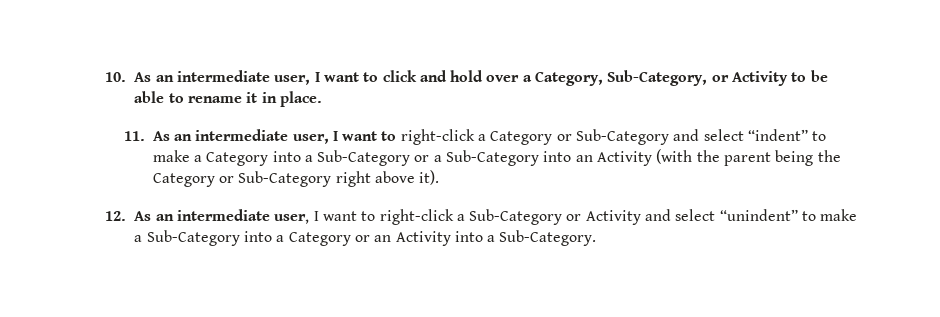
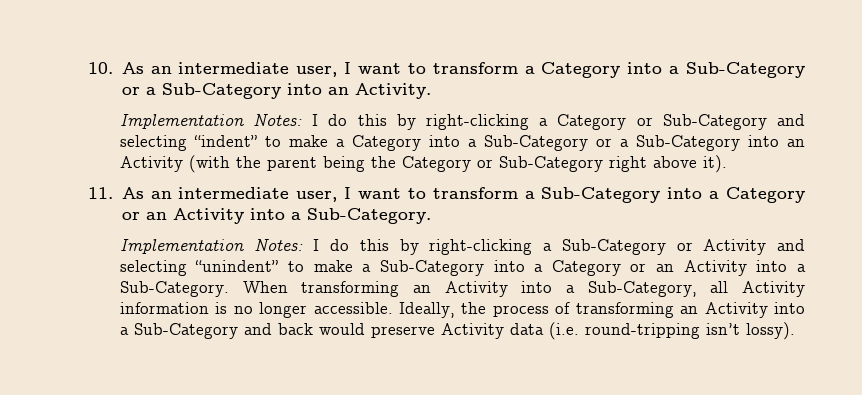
[382,70,828,86] [134,91,322,107] [123,129,475,145] click and hold over a Category, Sub-Category, or Activity to be able to rename it in place. // 11. As an intermediate user, I want to right-click -> [432,62,806,78] [121,83,431,99] [119,113,530,130] transform a Category into a Sub-Category or a Sub-Category into an Activity. // Implementation Notes: I do this by right-clicking
[703,129,744,141] select -> [119,135,187,151] selecting
[105,209,454,225] 12. As an intermediate user, I want to right-click -> [88,187,806,203] [121,208,431,224] [119,238,533,255] 11. As an intermediate user, I want to transform a Sub-Category into a Category or an Activity into a Sub-Category. // Implementation Notes: I do this by right-clicking
[675,209,716,221] select -> [119,260,187,276] selecting
(597, 238) none -> [242,281,806,297] [119,302,805,318] [119,322,795,340] When transforming an Activity into a Sub-Category, all Activity information is no longer accessible. Ideally, the process of transforming an Activity into a Sub-Category and back would preserve Activity data (i.e. round-tripping isn’t lossy).

